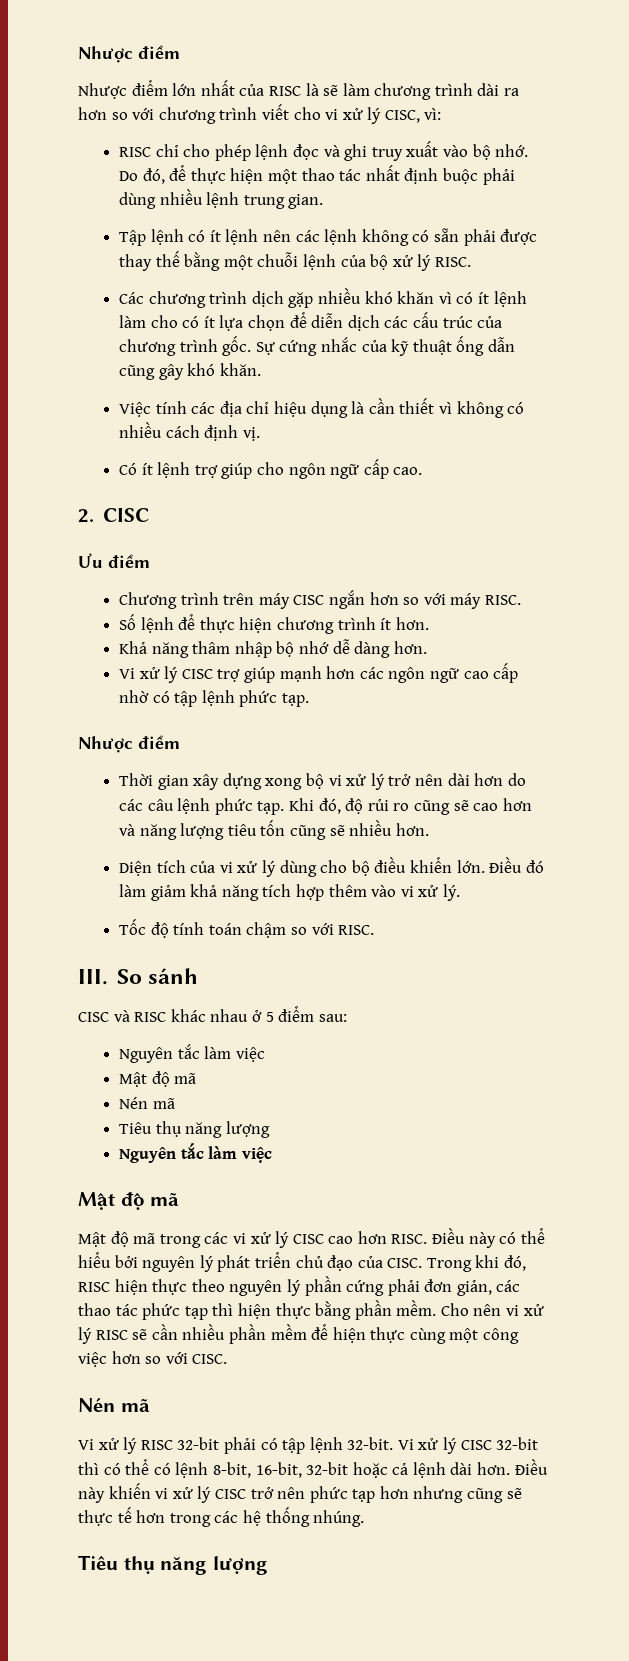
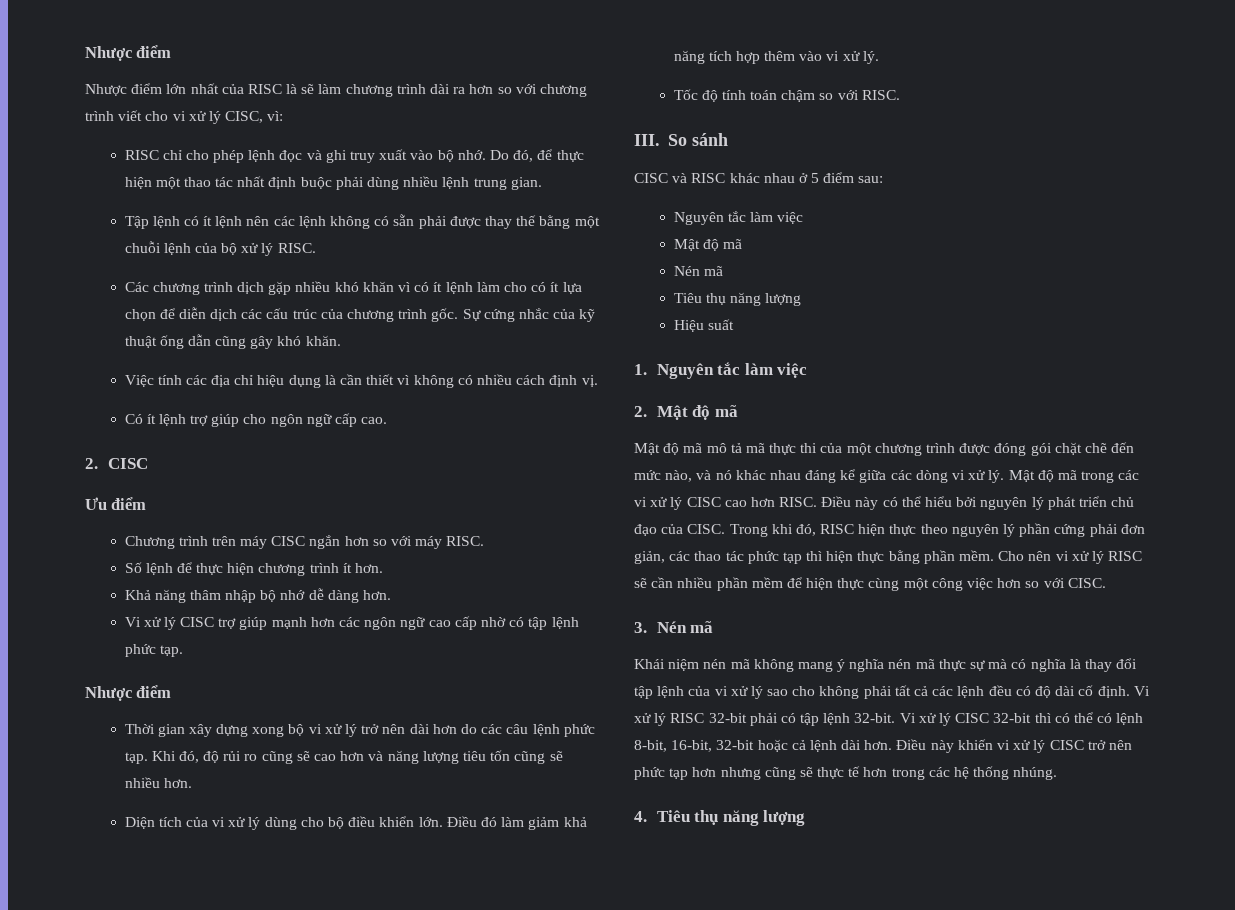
[119,1143,272,1163] Nguyên tắc làm việc // -> [673,319,734,332] [634,362,808,379] [634,406,647,417] Hiệu suất // 1. Nguyên tắc làm việc // 2.
(156, 1238) none -> [706,442,1135,456] [634,469,1077,483] mô tả mã thực thi của một chương trình được đóng gói chặt chẽ đến mức nào, và nó khác nhau đáng kể giữa các dòng vi xử lý. Mật độ mã
[78,1398,150,1412] Nén mã // -> [634,621,714,633] [634,658,1138,672] [634,685,1130,699] 3. Nén mã // Khái niệm nén mã không mang ý nghĩa nén mã thực sự mà có nghĩa là thay đổi tập lệnh của vi xử lý sao cho không phải tất cả các lệnh đều có độ dài cố định.
(365, 1518) none -> [634,811,647,822] 4.

